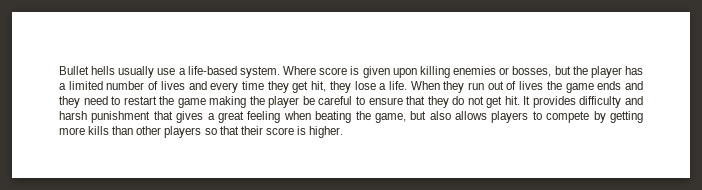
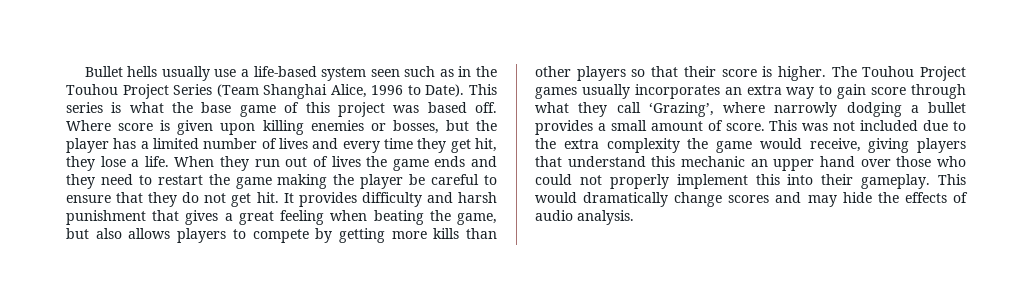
[239,66,280,78] system. -> [321,66,497,81] [66,84,497,99] [66,102,498,117] system seen such as in the Touhou Project Series (Team Shanghai Alice, 1996 to Date). This series is what the base game of this project was based off.
(344, 132) none -> [831,66,966,81] [535,84,967,99] [535,102,966,117] [535,120,967,135] [535,138,966,153] [535,156,966,171] [535,174,966,189] [535,192,968,207] [535,210,634,225] The Touhou Project games usually incorporates an extra way to gain score through what they call ‘Grazing’, where narrowly dodging a bullet provides a small amount of score. This was not included due to the extra complexity the game would receive, giving players that understand this mechanic an upper hand over those who could not properly implement this into their gameplay. This would dramatically change scores and may hide the effects of audio analysis.

